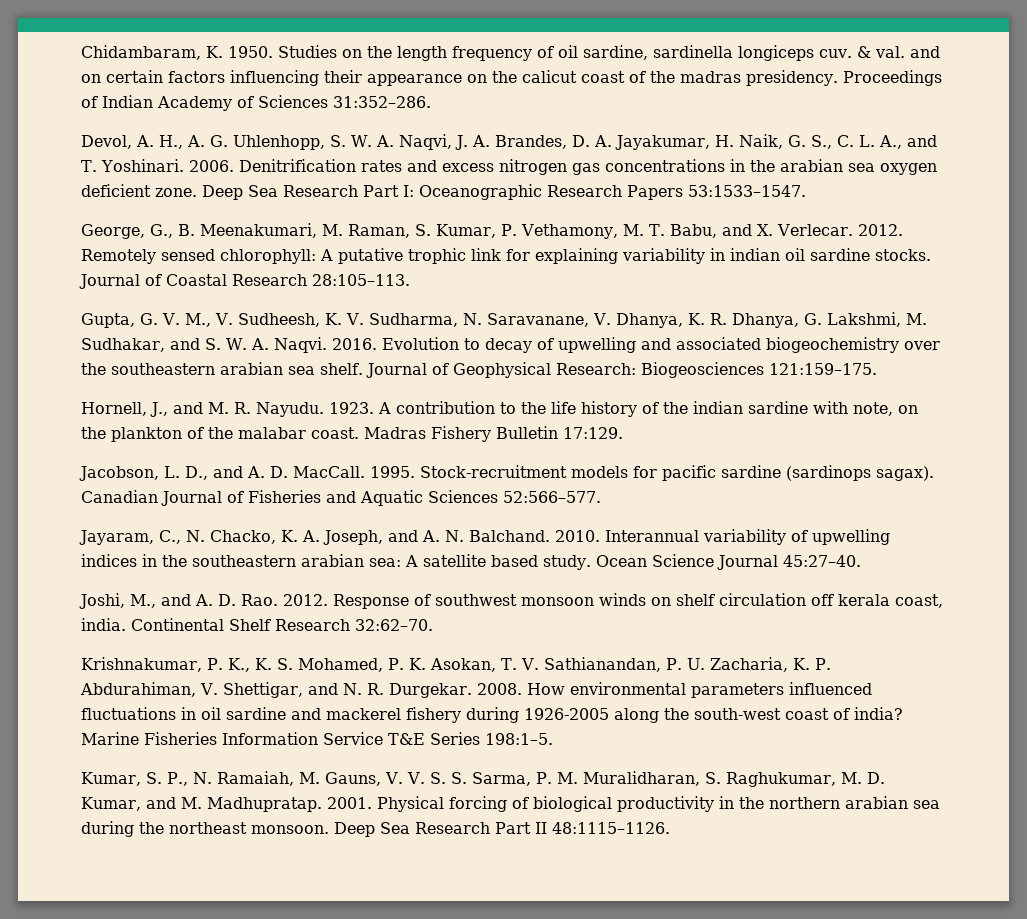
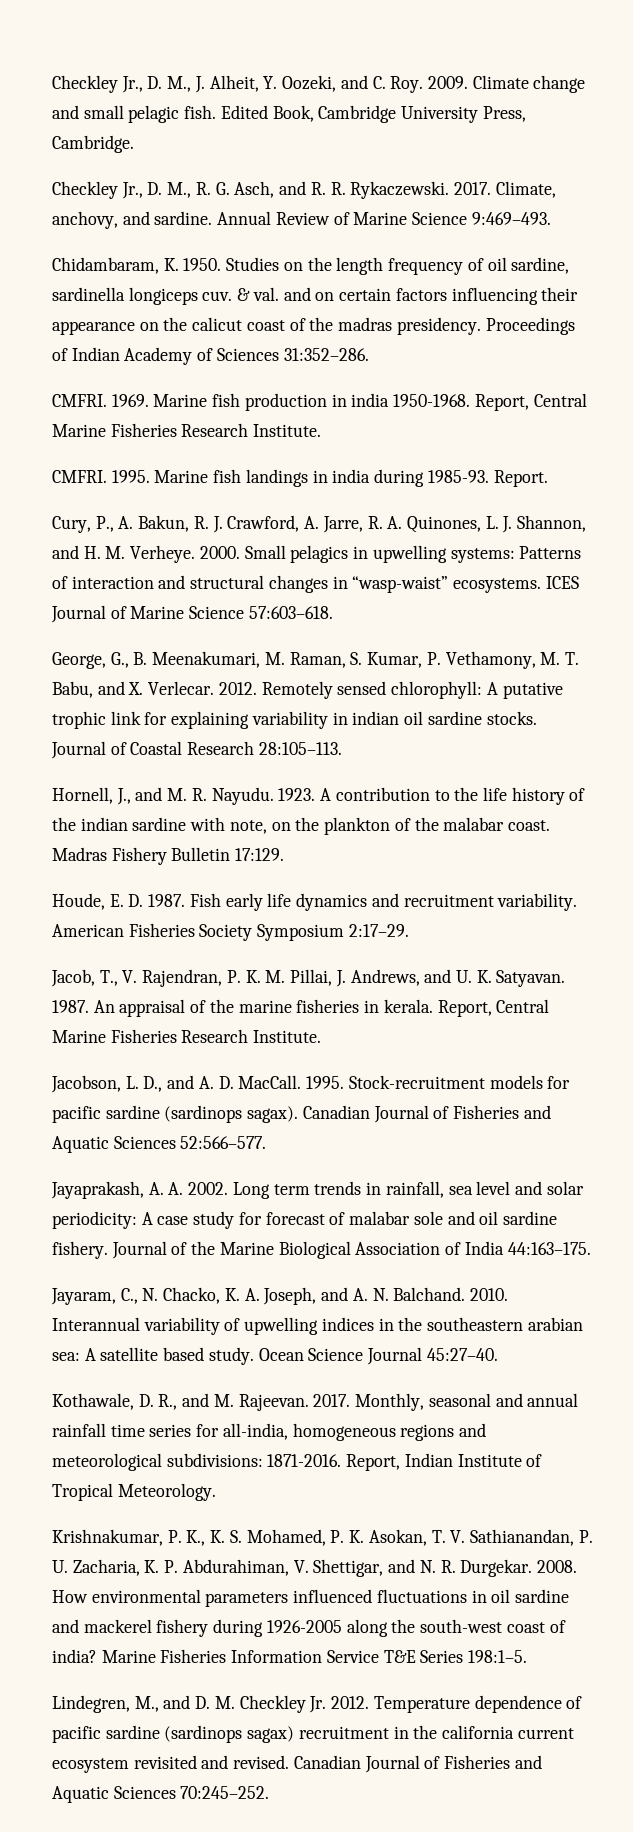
(81, 52) none -> [52,75,586,93] [52,105,526,123] [52,135,134,153] [52,181,556,199] [52,211,551,229] Checkley Jr., D. M., J. Alheit, Y. Oozeki, and C. Roy. 2009. Climate change and small pelagic fish. Edited Book, Cambridge University Press, Cambridge. // Checkley Jr., D. M., R. G. Asch, and R. R. Rykaczewski. 2017. Climate, anchovy, and sardine. Annual Review of Marine Science 9:469–493. //
[81,134,937,150] [81,159,937,175] [81,184,806,200] Devol, A. H., A. G. Uhlenhopp, S. W. A. Naqvi, J. A. Brandes, D. A. Jayakumar, H. Naik, G. S., C. L. A., and T. Yoshinari. 2006. Denitrification rates and excess nitrogen gas concentrations in the arabian sea oxygen deficient zone. Deep Sea Research Part I: Oceanographic Research Papers 53:1533–1547. -> [52,393,587,411] [52,423,322,437] [52,469,548,487] [52,515,587,533] [52,545,582,563] [52,575,579,593] [51,605,333,623] CMFRI. 1969. Marine fish production in india 1950-1968. Report, Central Marine Fisheries Research Institute. // CMFRI. 1995. Marine fish landings in india during 1985-93. Report. // Cury, P., A. Bakun, R. J. Crawford, A. Jarre, R. A. Quinones, L. J. Shannon, and H. M. Verheye. 2000. Small pelagics in upwelling systems: Patterns of interaction and structural changes in “wasp-waist” ecosystems. ICES Journal of Marine Science 57:603–618.
[81,312,927,328] [81,337,940,353] [81,362,877,378] // Gupta, G. V. M., V. Sudheesh, K. V. Sudharma, N. Saravanane, V. Dhanya, K. R. Dhanya, G. Lakshmi, M. Sudhakar, and S. W. A. Naqvi. 2016. Evolution to decay of upwelling and associated biogeochemistry over the southeastern arabian sea shelf. Journal of Geophysical Research: Biogeosciences 121:159–175. -> (342, 748) none
(623, 433) none -> [52,893,578,911] [52,923,409,941] [51,969,566,987] [52,999,550,1017] [52,1029,322,1043] // Houde, E. D. 1987. Fish early life dynamics and recruitment variability. American Fisheries Society Symposium 2:17–29. // Jacob, T., V. Rajendran, P. K. M. Pillai, J. Andrews, and U. K. Satyavan. 1987. An appraisal of the marine fisheries in kerala. Report, Central Marine Fisheries Research Institute.
(601, 497) none -> [51,1181,584,1199] [52,1211,557,1229] [52,1241,591,1259] // Jayaprakash, A. A. 2002. Long term trends in rainfall, sea level and solar periodicity: A case study for forecast of malabar sole and oil sardine fishery. Journal of the Marine Biological Association of India 44:163–175.
[79,593,943,609] [81,618,433,631] Joshi, M., and A. D. Rao. 2012. Response of southwest monsoon winds on shelf circulation off kerala coast, india. Continental Shelf Research 32:62–70. -> [52,1393,579,1411] [52,1423,487,1441] [52,1453,543,1471] [52,1483,216,1501] Kothawale, D. R., and M. Rajeevan. 2017. Monthly, seasonal and annual rainfall time series for all-india, homogeneous regions and meteorological subdivisions: 1871-2016. Report, Indian Institute of Tropical Meteorology.
[81,771,885,787] [81,796,940,812] [81,821,670,837] Kumar, S. P., N. Ramaiah, M. Gauns, V. V. S. S. Sarma, P. M. Muralidharan, S. Raghukumar, M. D. Kumar, and M. Madhupratap. 2001. Physical forcing of biological productivity in the northern arabian sea during the northeast monsoon. Deep Sea Research Part II 48:1115–1126. -> [52,1695,583,1713] [52,1725,574,1743] [52,1755,542,1773] [52,1786,270,1803] Lindegren, M., and D. M. Checkley Jr. 2012. Temperature dependence of pacific sardine (sardinops sagax) recruitment in the california current ecosystem revisited and revised. Canadian Journal of Fisheries and Aquatic Sciences 70:245–252.

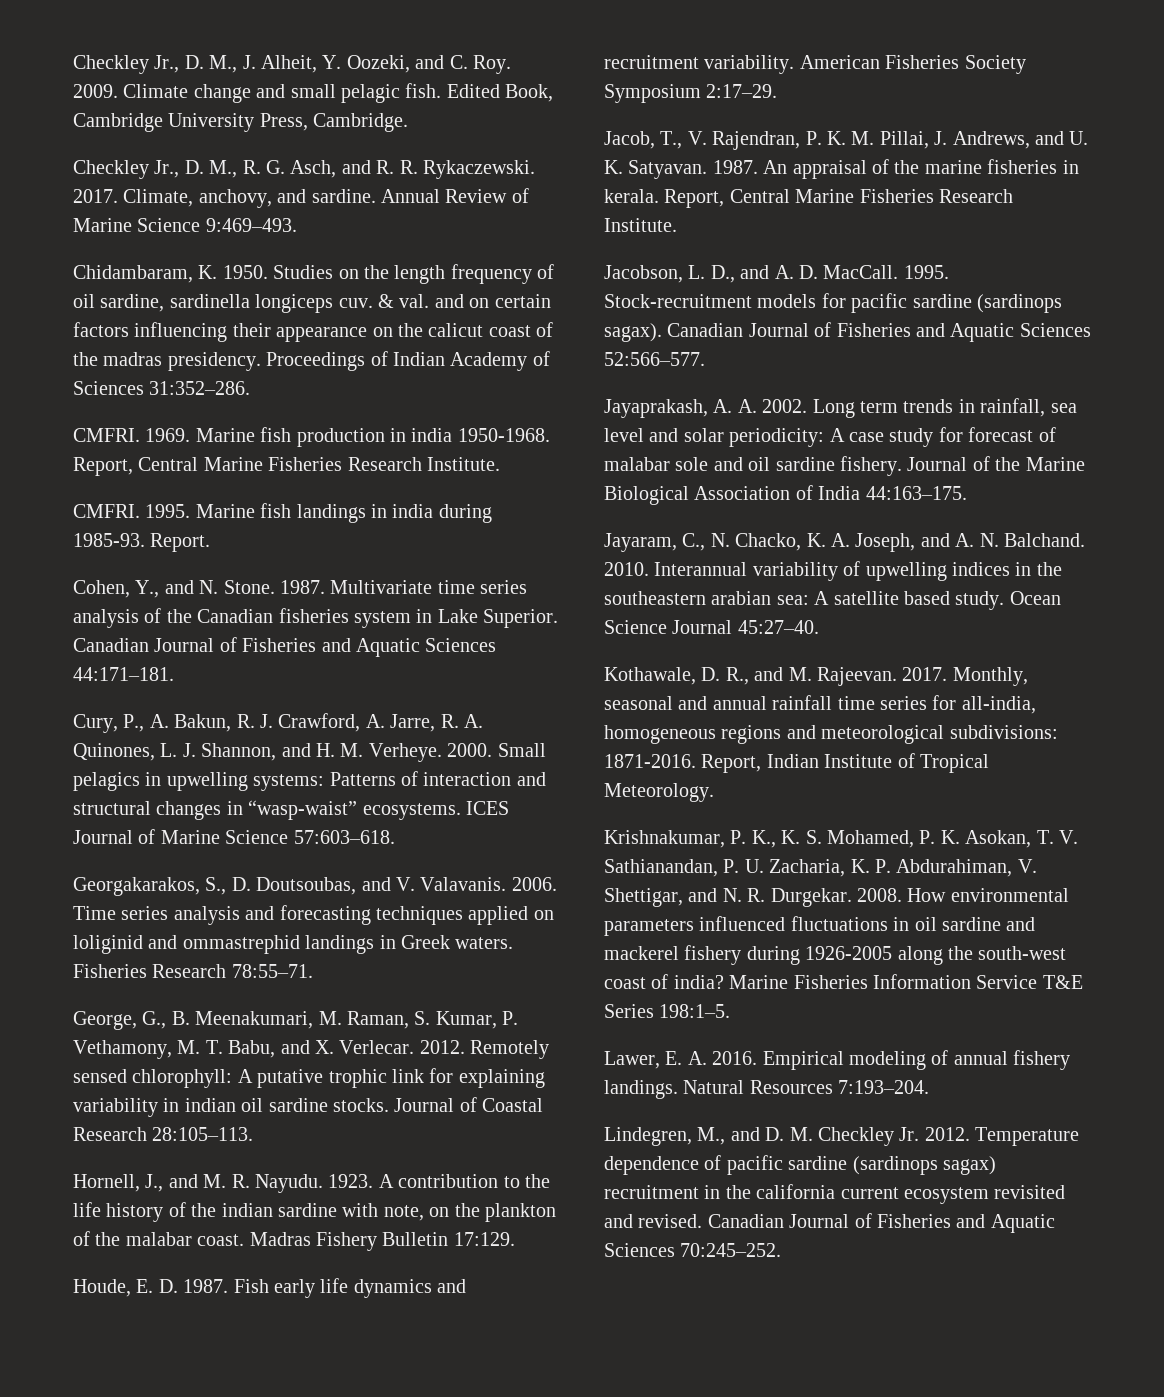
(548, 478) none -> [73,580,528,598] [73,608,559,628] [73,637,497,657] [73,667,174,681] // Cohen, Y., and N. Stone. 1987. Multivariate time series analysis of the Canadian fisheries system in Lake Superior. Canadian Journal of Fisheries and Aquatic Sciences 44:171–181.
(333, 612) none -> [73,877,557,896] [73,905,554,925] [73,935,514,954] [73,964,313,978] // Georgakarakos, S., D. Doutsoubas, and V. Valavanis. 2006. Time series analysis and forecasting techniques applied on loliginid and ommastrephid landings in Greek waters. Fisheries Research 78:55–71.
(528, 1656) none -> [604,1050,1071,1070] [604,1080,930,1099] // Lawer, E. A. 2016. Empirical modeling of annual fishery landings. Natural Resources 7:193–204.

